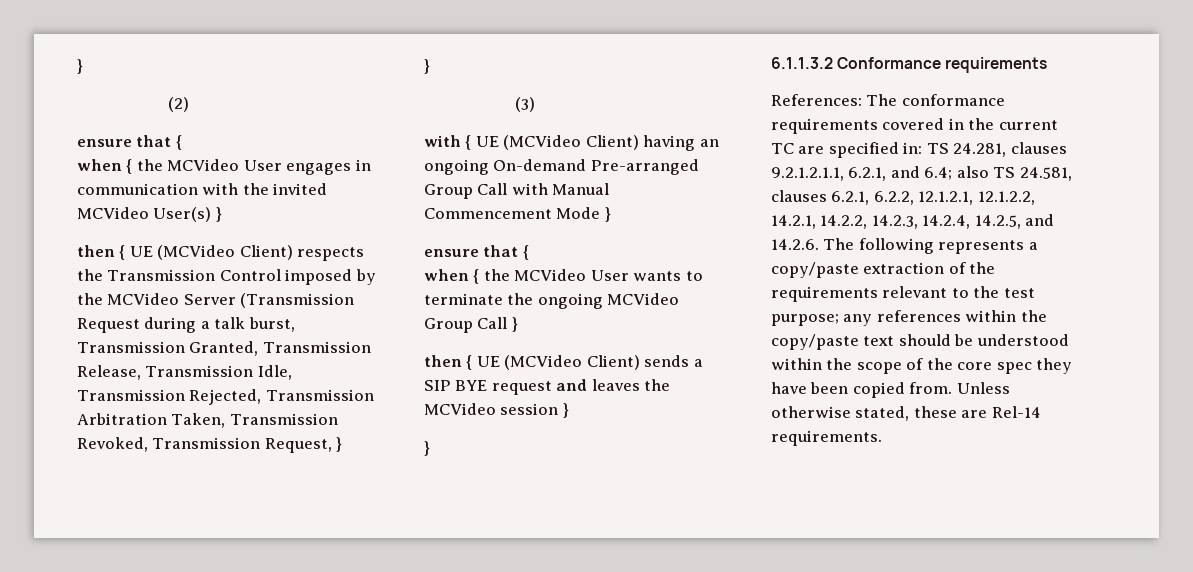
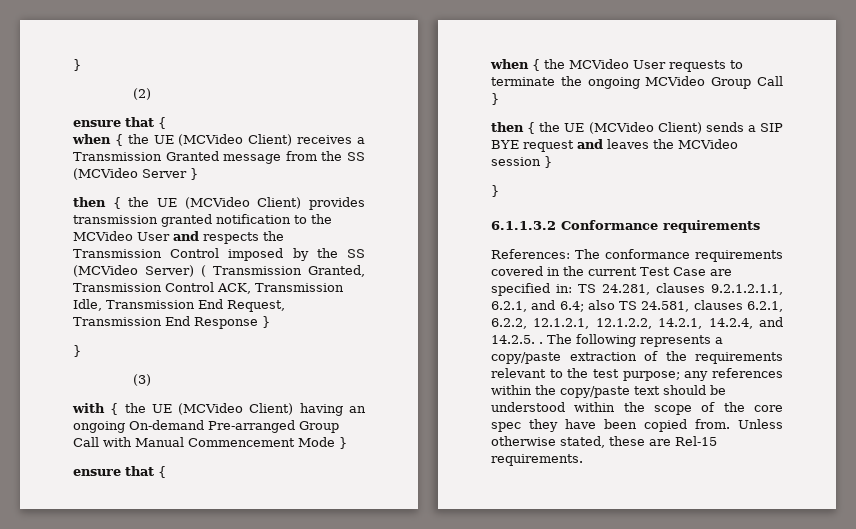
[167,159,371,175] [77,183,328,195] [77,207,222,222] [77,245,293,260] MCVideo User engages in communication with the invited MCVideo User(s) } // then { UE (MCVideo Client) -> [153,134,365,146] [73,151,365,164] [73,168,198,180] [73,197,365,210] [73,214,332,227] [73,231,199,241] UE (MCVideo Client) receives a Transmission Granted message from the SS (MCVideo Server } // then { the UE (MCVideo Client) provides transmission granted notification to the MCVideo User and
[107,293,355,308] [77,317,295,333] MCVideo Server (Transmission Request during a talk burst, -> [346,249,365,258] [73,265,206,277] SS (MCVideo Server) (
[77,365,141,380] Release, -> [165,282,251,294] Control ACK,
[189,389,374,405] [77,413,338,428] [77,437,332,453] Rejected, Transmission Arbitration Taken, Transmission Revoked, Transmission Request, -> [198,299,285,312] [73,316,258,329] End Request, Transmission End Response
(472, 142) none -> [124,403,146,413] the
[633,271,682,281] wants -> [669,60,726,72] requests
(473, 362) none -> [539,122,561,132] the
[771,143,794,154] TC -> [640,267,706,276] Test Case
[820,214,1055,229] [771,239,819,250] 14.2.2, 14.2.3, 14.2.4, 14.2.5, and 14.2.6. -> [708,317,783,329] [491,335,543,344] 14.2.4, and 14.2.5. .
[991,406,1041,418] Rel-14 -> [675,436,717,446] Rel-15

